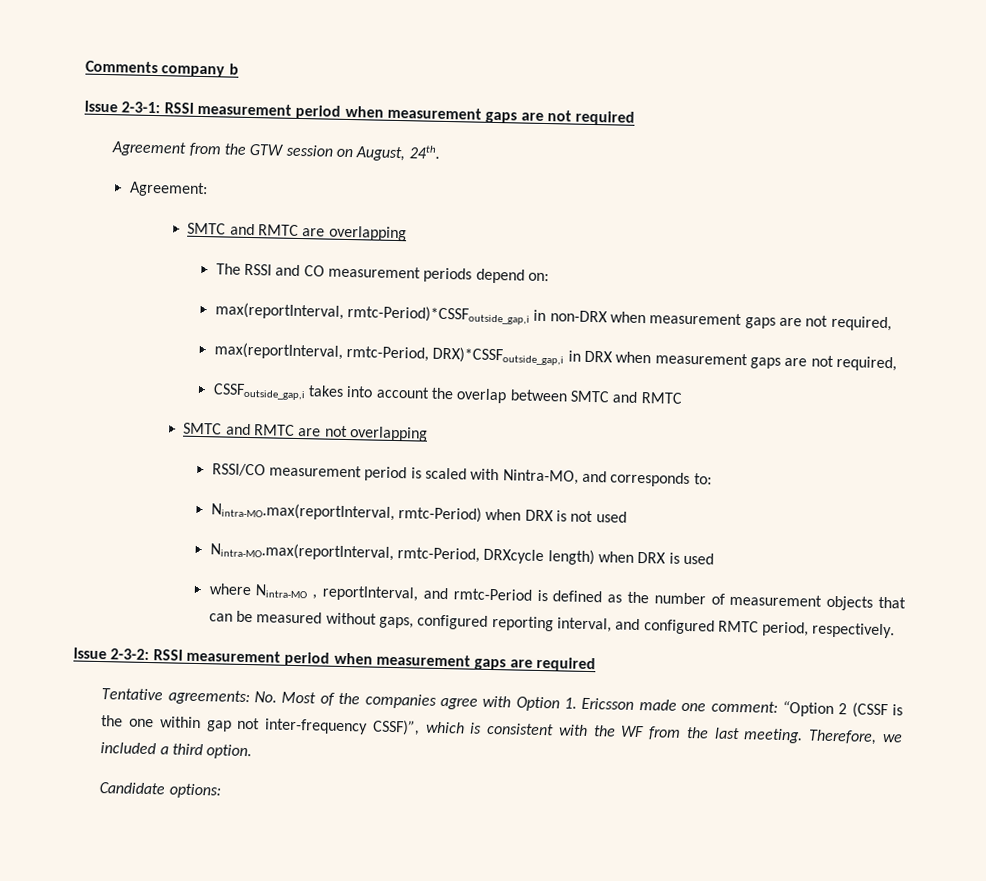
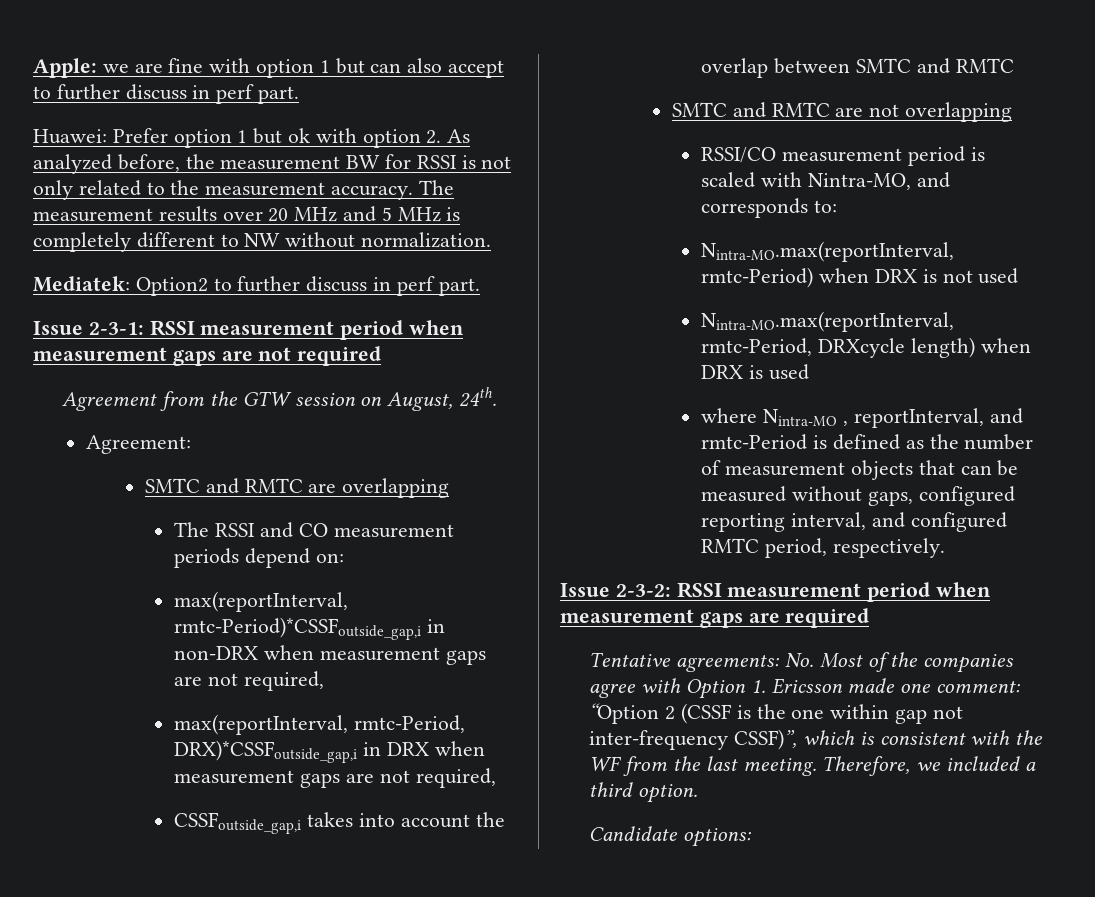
[85,60,239,78] Comments company b -> [33,58,505,78] [33,84,300,104] [33,128,471,148] [33,154,512,174] [33,180,454,200] [33,206,461,222] [33,232,492,252] [33,276,480,296] Apple: we are fine with option 1 but can also accept to further discuss in perf part. // Huawei: Prefer option 1 but ok with option 2. As analyzed before, the measurement BW for RSSI is not only related to the measurement accuracy. The measurement results over 20 MHz and 5 MHz is completely different to NW without normalization. // Mediatek: Option2 to further discuss in perf part.

